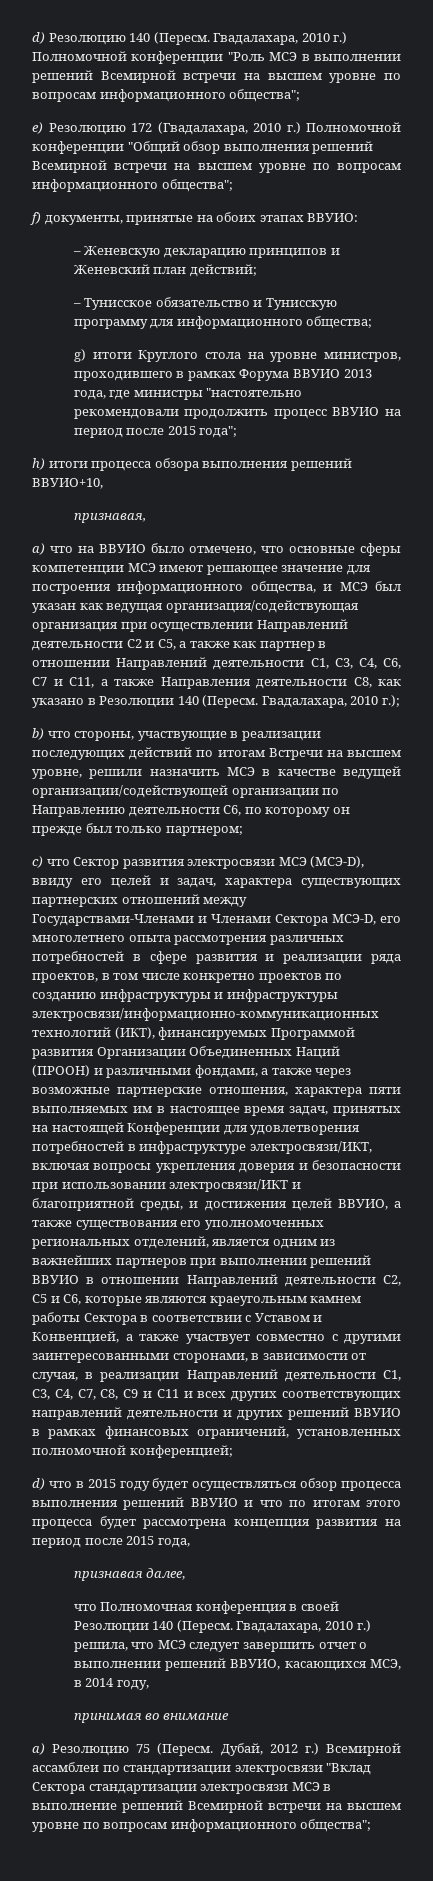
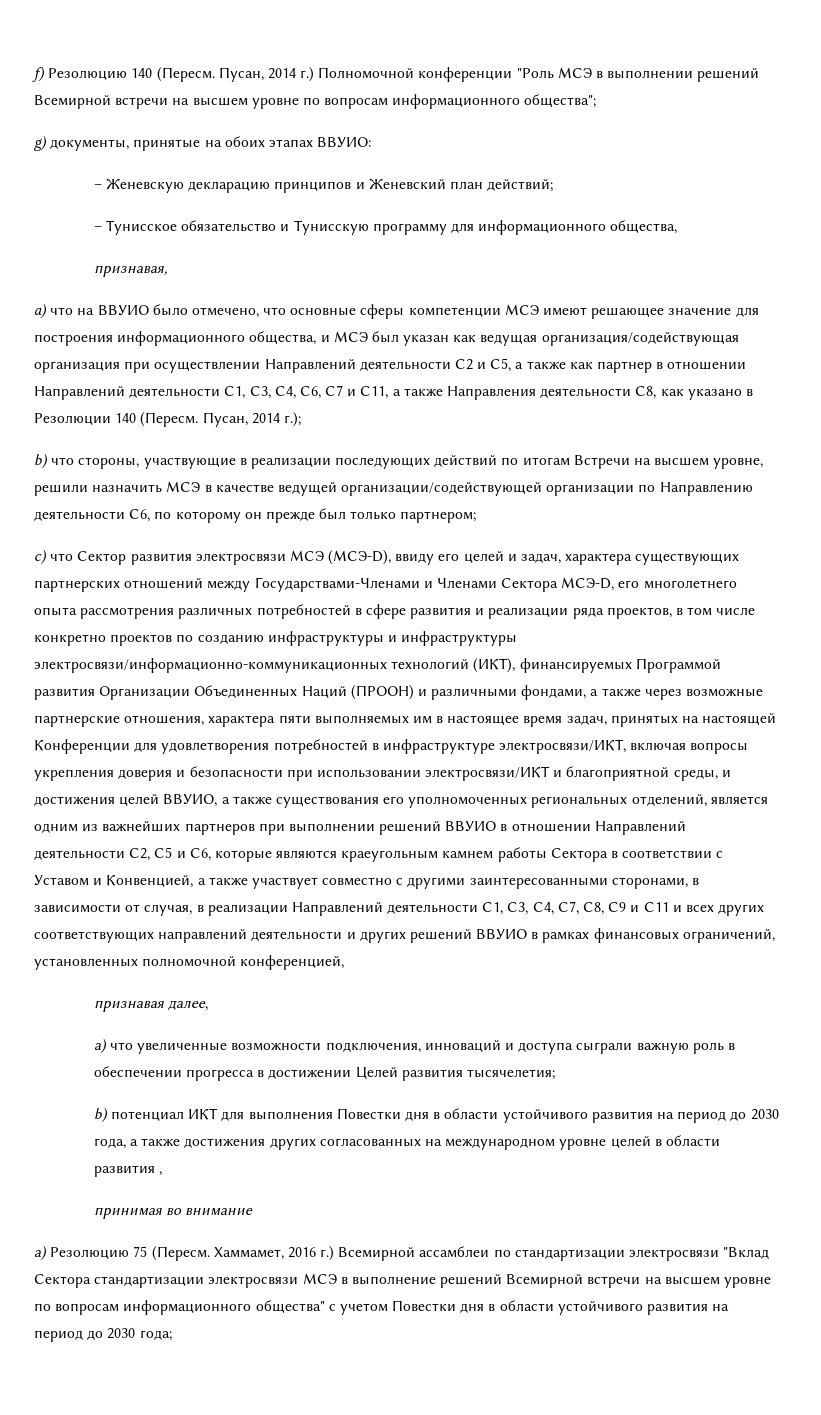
[32,32,45,44] d) -> [32,67,45,82] f)
[213,33,330,45] Гвадалахара, 2010 -> [218,67,296,82] Пусан, 2014
[32,122,401,135] [32,141,374,154] [32,160,401,173] [32,179,233,192] [30,212,41,225] e) Резолюцию 172 (Гвадалахара, 2010 г.) Полномочной конференции "Общий обзор выполнения решений Всемирной встречи на высшем уровне по вопросам информационного общества"; // f) -> [34,136,47,151] g)
[306,316,373,329] [73,349,402,362] [73,369,372,381] [73,388,303,400] [73,407,401,419] [73,426,238,438] [32,458,352,471] [32,478,103,489] общества; // g) итоги Круглого стола на уровне министров, проходившего в рамках Форума ВВУИО 2013 года, где министры "настоятельно рекомендовали продолжить процесс ВВУИО на период после 2015 года"; // h) итоги процесса обзора выполнения решений ВВУИО+10, -> [610,220,678,234] общества,
[261,696,379,708] Гвадалахара, 2010 -> [202,412,280,427] Пусан, 2014
[129,1445,233,1458] [32,1478,401,1491] [32,1497,401,1510] [32,1516,401,1529] [32,1536,190,1548] [73,1568,186,1581] [73,1601,339,1614] [73,1620,371,1633] [73,1640,368,1652] [73,1658,401,1671] [73,1678,149,1690] конференцией; // d) что в 2015 году будет осуществляться обзор процесса выполнения решений ВВУИО и что по итогам этого процесса будет рассмотрена концепция развития на период после 2015 года, // признавая далее, // что Полномочная конференция в своей Резолюции 140 (Пересм. Гвадалахара, 2010 г.) решила, что МСЭ следует завершить отчет о выполнении решений ВВУИО, касающихся МСЭ, в 2014 году, -> [240,955,345,970] [93,1000,209,1012] [93,1039,735,1054] [93,1066,556,1081] [93,1108,779,1123] [93,1135,720,1150] [93,1165,163,1177] конференцией, // признавая далее, // а) что увеличенные возможности подключения, инноваций и доступа сыграли важную роль в обеспечении прогресса в достижении Целей развития тысячелетия; // b) потенциал ИКТ для выполнения Повестки дня в области устойчивого развития на период до 2030 года, а также достижения других согласованных на международном уровне целей в области развития ,
[220,1743,298,1756] Дубай, 2012 -> [213,1247,316,1260] Хаммамет, 2016
[300,1819,372,1832] общества"; -> [255,1300,730,1315] [34,1328,172,1342] общества" с учетом Повестки дня в области устойчивого развития на период до 2030 года;

